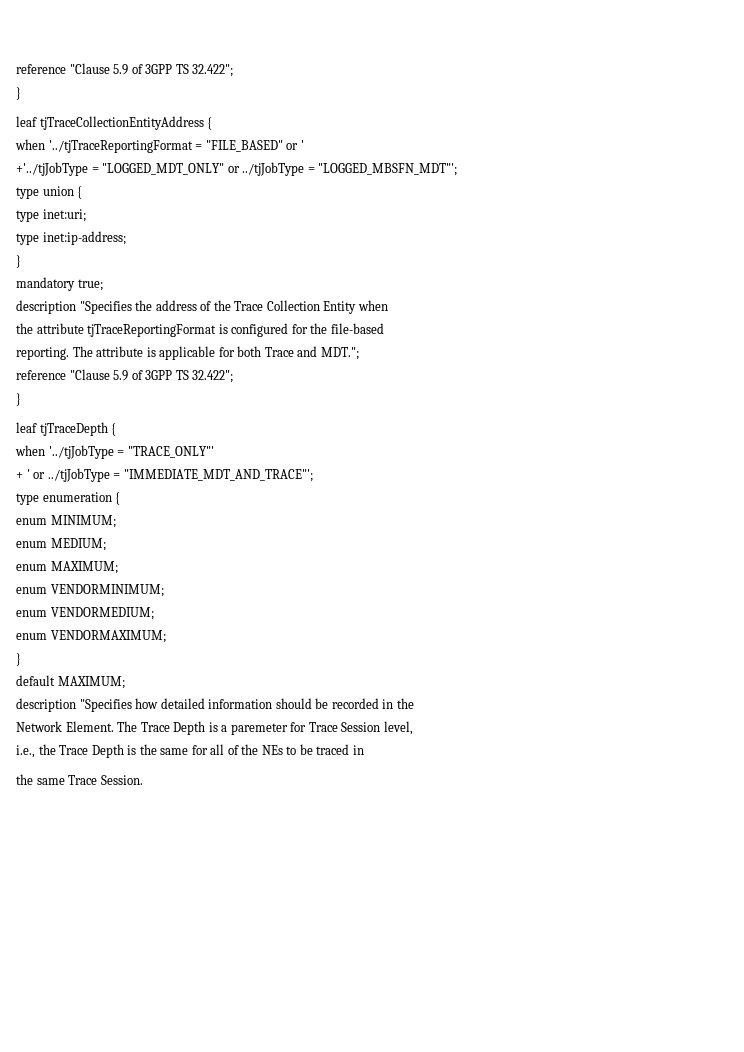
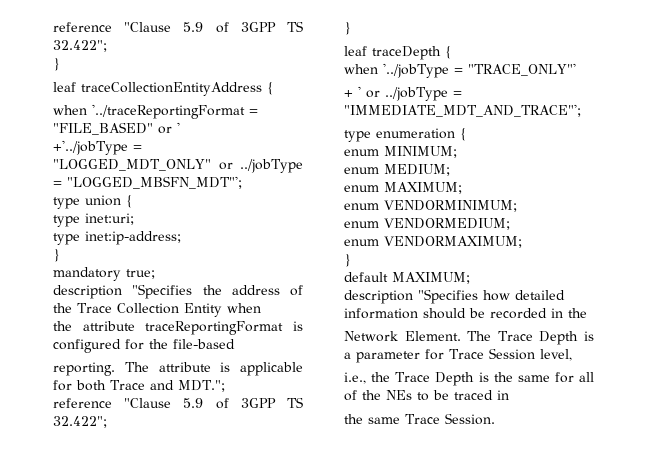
[16,63,234,77] [16,87,21,100] [16,116,213,130] [15,139,193,153] reference "Clause 5.9 of 3GPP TS 32.422"; // } // leaf tjTraceCollectionEntityAddress { // when '../tjTraceReportingFormat -> [53,21,303,33] [53,40,107,52] [53,58,60,71] [53,82,274,96] [53,104,245,119] reference "Clause 5.9 of 3GPP TS 32.422"; // } // leaf traceCollectionEntityAddress { // when '../traceReportingFormat
[16,162,88,176] +'../tjJobType -> [53,140,128,155] +'../jobType
[242,162,305,176] ../tjJobType -> [240,159,303,173] ../jobType
[87,324,217,337] tjTraceReportingFormat -> [145,321,284,335] traceReportingFormat
[39,422,117,436] [15,445,114,459] tjTraceDepth { // when '../tjJobType -> [372,46,452,60] [344,63,449,78] traceDepth { // when '../jobType
[47,468,110,482] ../tjJobType -> [385,87,448,101] ../jobType
[230,723,288,735] paremeter -> [356,351,420,363] parameter

